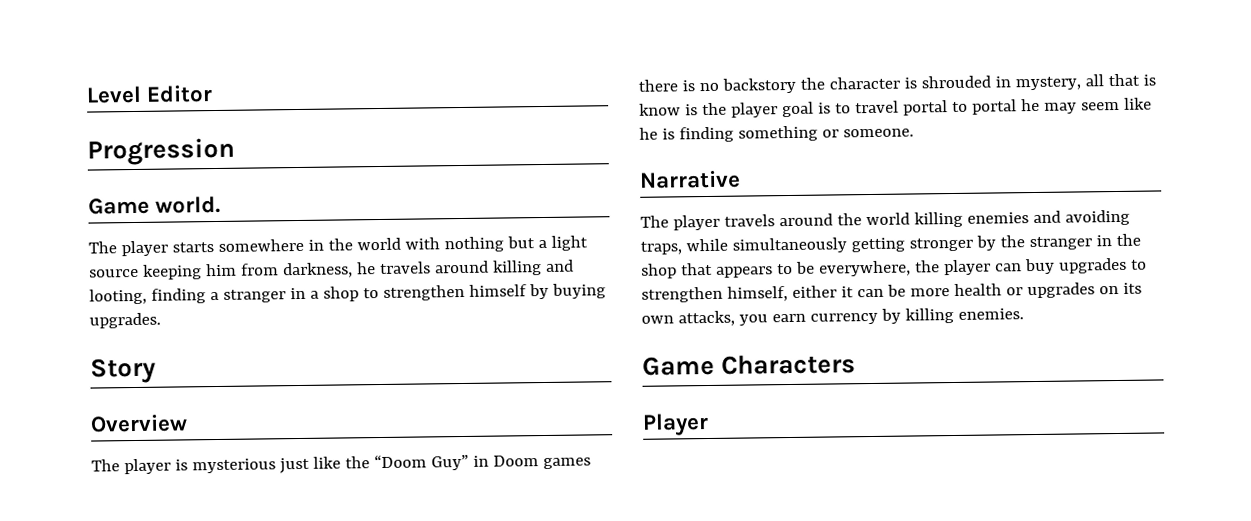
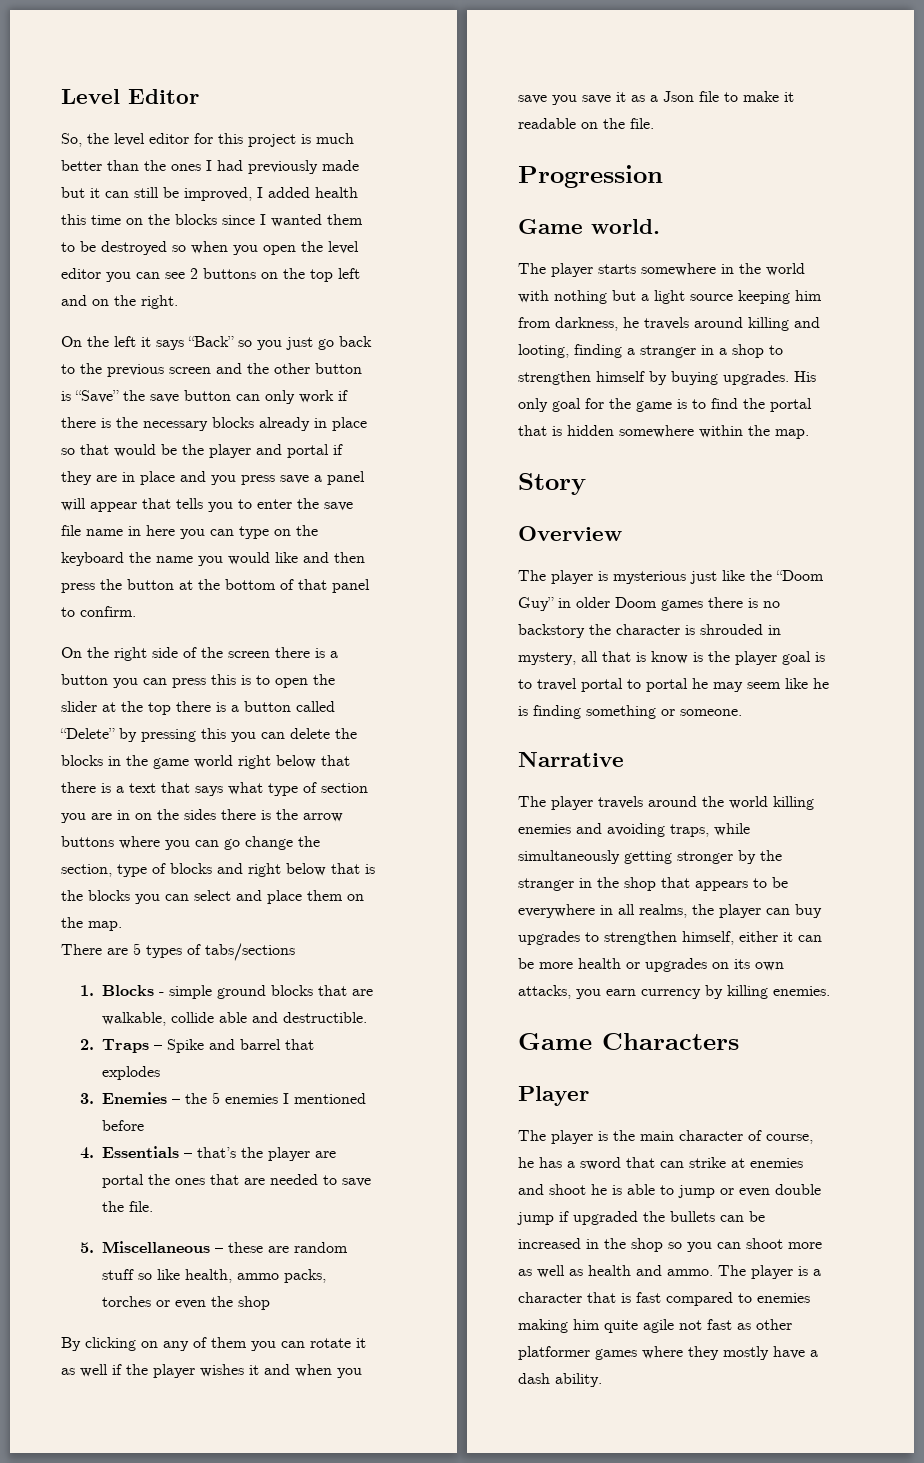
(214, 94) none -> [61,133,354,147] [61,160,359,174] [61,187,358,201] [61,214,363,227] [61,241,359,255] [61,268,360,282] [61,295,178,309] [61,336,372,350] [61,363,362,377] [61,390,348,404] [61,417,367,431] [61,444,343,458] [61,471,365,485] [61,498,353,512] [61,525,318,539] [61,552,365,566] [61,579,370,593] [61,606,136,617] [61,647,338,661] [61,674,335,688] [61,701,335,715] [60,728,357,742] [61,755,350,769] [61,782,368,796] [61,809,343,823] [61,836,320,850] [61,863,375,877] [61,890,364,904] [61,917,122,931] [61,943,295,961] [79,985,373,999] [101,1012,367,1026] [79,1039,314,1053] [101,1066,160,1080] [79,1092,366,1104] [101,1120,144,1131] [79,1146,336,1161] [101,1174,371,1188] [101,1201,153,1212] [79,1241,348,1253] [101,1269,326,1283] [101,1296,270,1310] [61,1337,366,1351] [61,1364,362,1378] [518,91,794,105] [518,118,654,129] // So, the level editor for this project is much better than the ones I had previously made but it can still be improved, I added health this time on the blocks since I wanted them to be destroyed so when you open the level editor you can see 2 buttons on the top left and on the right. // On the left it says “Back” so you just go back to the previous screen and the other button is “Save” the save button can only work if there is the necessary blocks already in place so that would be the player and portal if they are in place and you press save a panel will appear that tells you to enter the save file name in here you can type on the keyboard the name you would like and then press the button at the bottom of that panel to confirm. // On the right side of the screen there is a button you can press this is to open the slider at the top there is a button called “Delete” by pressing this you can delete the blocks in the game world right below that there is a text that says what type of section you are in on the sides there is the arrow buttons where you can go change the section, type of blocks and right below that is the blocks you can select and place them on the map. // There are 5 types of tabs/sections // 1. Blocks - simple ground blocks that are walkable, collide able and destructible. // 2. Traps – Spike and barrel that explodes // 3. Enemies – the 5 enemies I mentioned before // 4. Essentials – that’s the player are portal the ones that are needed to save the file. // 5. Miscellaneous – these are random stuff so like health, ammo packs, torches or even the shop // By clicking on any of them you can rotate it as well if the player wishes it and when you save you save it as a Json file to make it readable on the file.
(161, 320) none -> [794,371,816,382] [518,398,812,412] [518,425,809,439] His only goal for the game is to find the portal that is hidden somewhere within the map.
(489, 461) none -> [576,597,610,608] older
[818,260,911,277] everywhere, -> [518,904,687,918] everywhere in all realms,
(709, 424) none -> [518,1130,813,1144] [518,1157,803,1170] [518,1184,821,1198] [517,1211,765,1225] [518,1238,822,1252] [518,1265,821,1279] [518,1292,810,1306] [518,1319,792,1333] [518,1346,818,1360] [518,1373,602,1387] // The player is the main character of course, he has a sword that can strike at enemies and shoot he is able to jump or even double jump if upgraded the bullets can be increased in the shop so you can shoot more as well as health and ammo. The player is a character that is fast compared to enemies making him quite agile not fast as other platformer games where they mostly have a dash ability.

